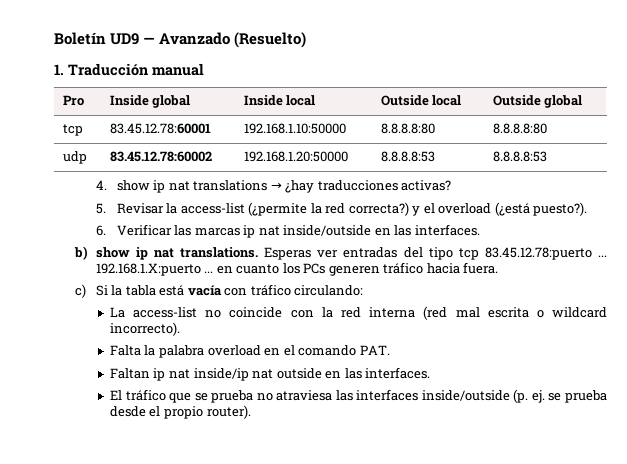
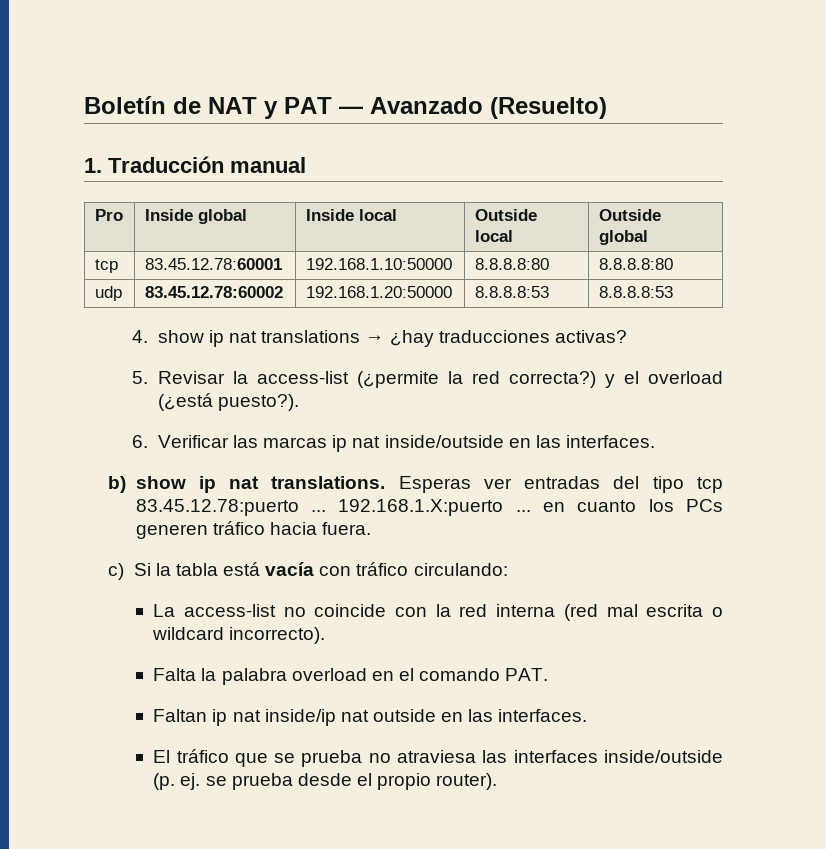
[110,33,140,45] UD9 -> [173,97,332,119] de NAT y PAT

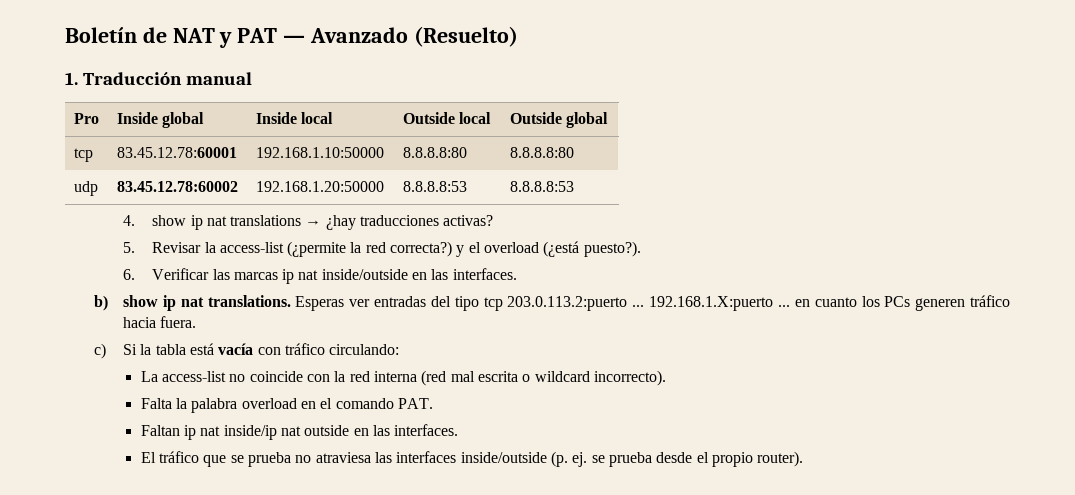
[135,499,299,516] 83.45.12.78:puerto -> [507,296,628,311] 203.0.113.2:puerto

